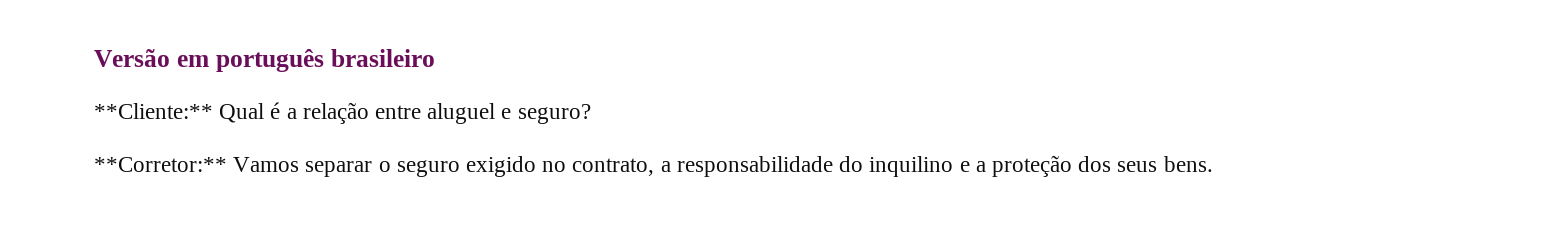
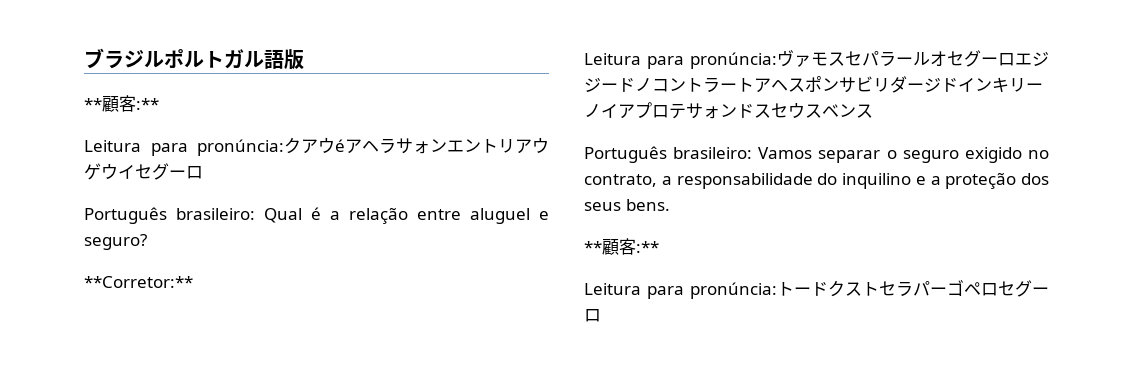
[94,49,435,72] [94,103,213,119] Versão em português brasileiro // **Cliente:** -> [84,48,304,70] [84,95,159,112] [84,137,549,156] [84,163,203,180] [84,207,255,224] ブラジルポルトガル語版 // **顧客:** // Leitura para pronúncia:クアウéアヘラサォンエントリアウゲウイセグーロ // Português brasileiro:
(227, 164) none -> [584,50,1049,69] [584,76,1043,93] [584,102,873,119] [584,146,753,163] // Leitura para pronúncia:ヴァモスセパラールオセグーロエジジードノコントラートアヘスポンサビリダージドインキリーノイアプロテサォンドスセウスベンス // Português brasileiro:
(1213, 164) none -> [584,238,659,255] [584,279,1049,299] [584,308,601,322] // **顧客:** // Leitura para pronúncia:トードクストセラパーゴペロセグーロ

